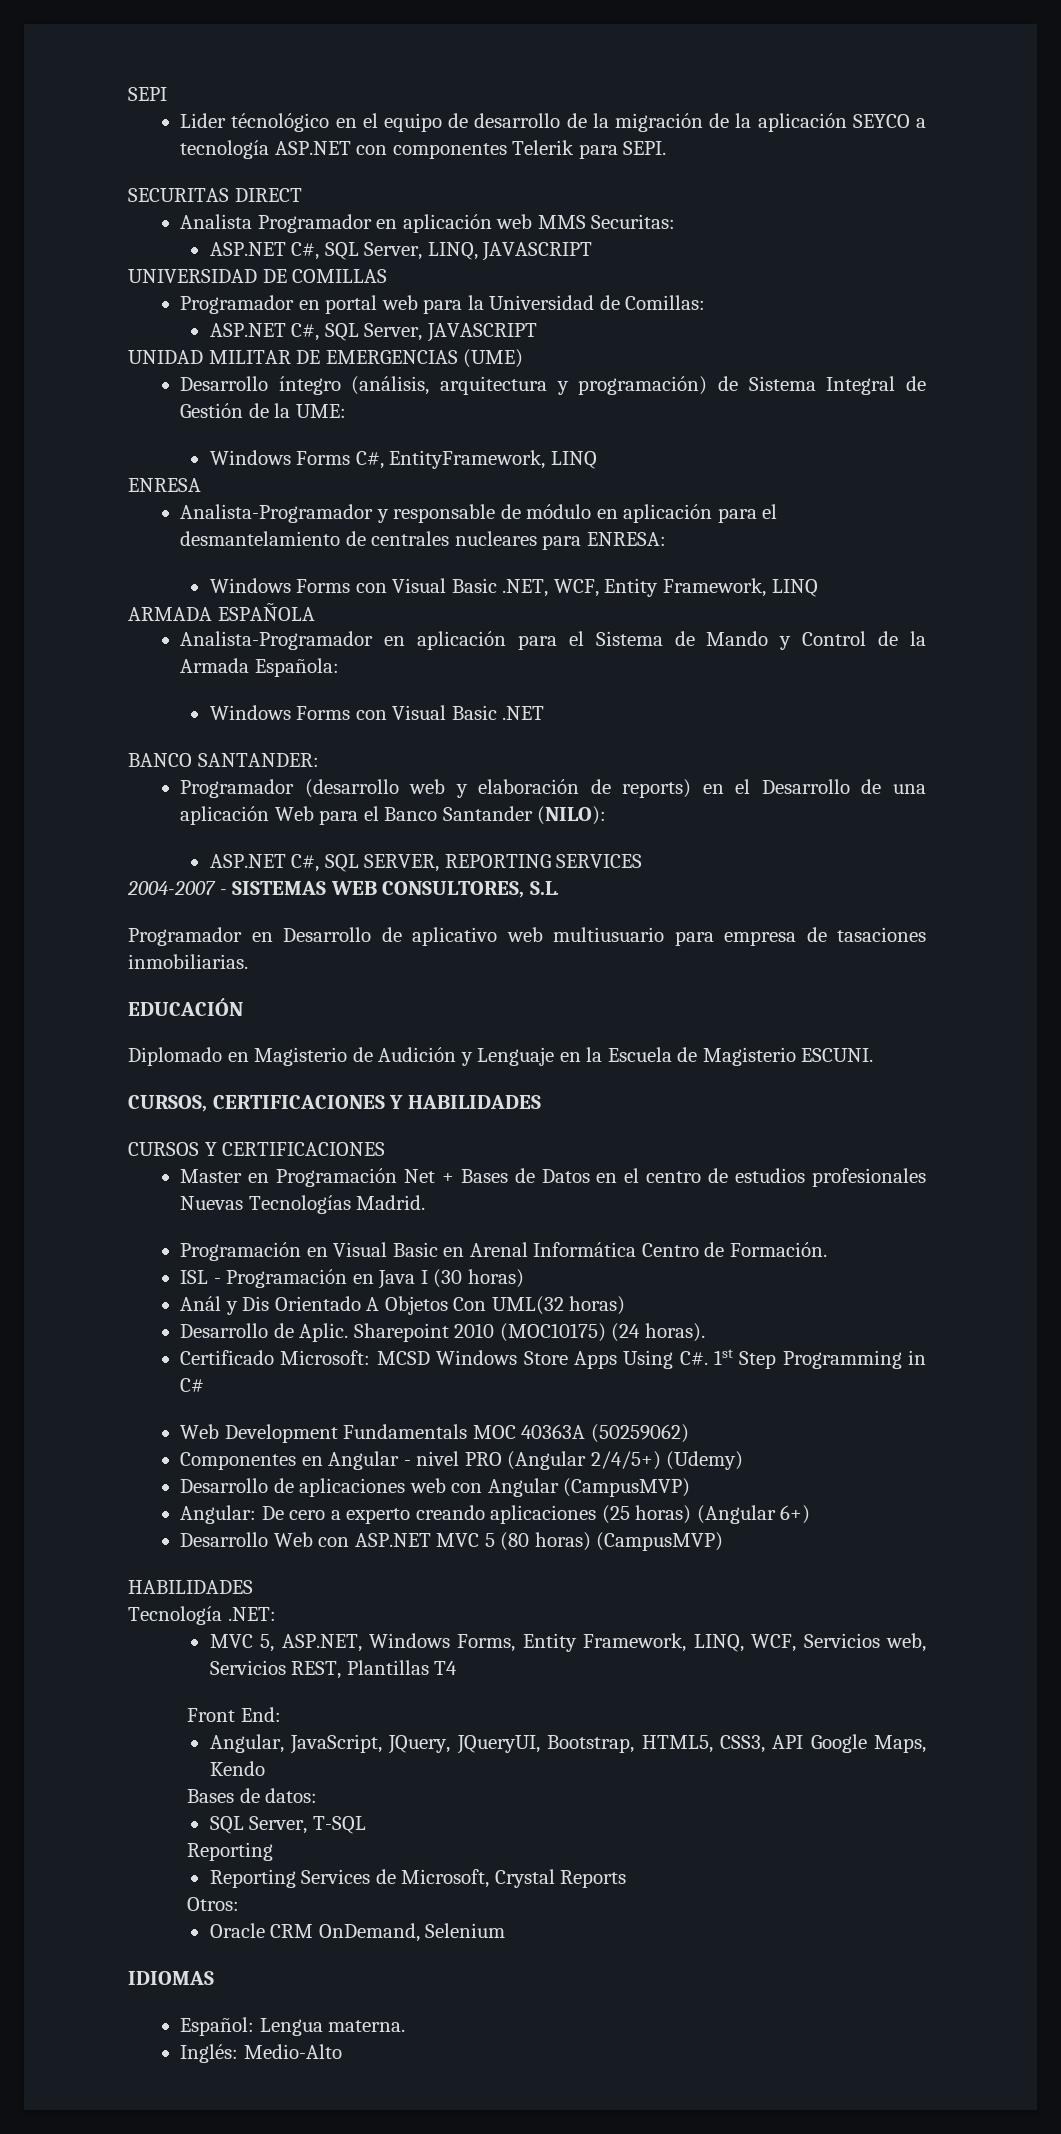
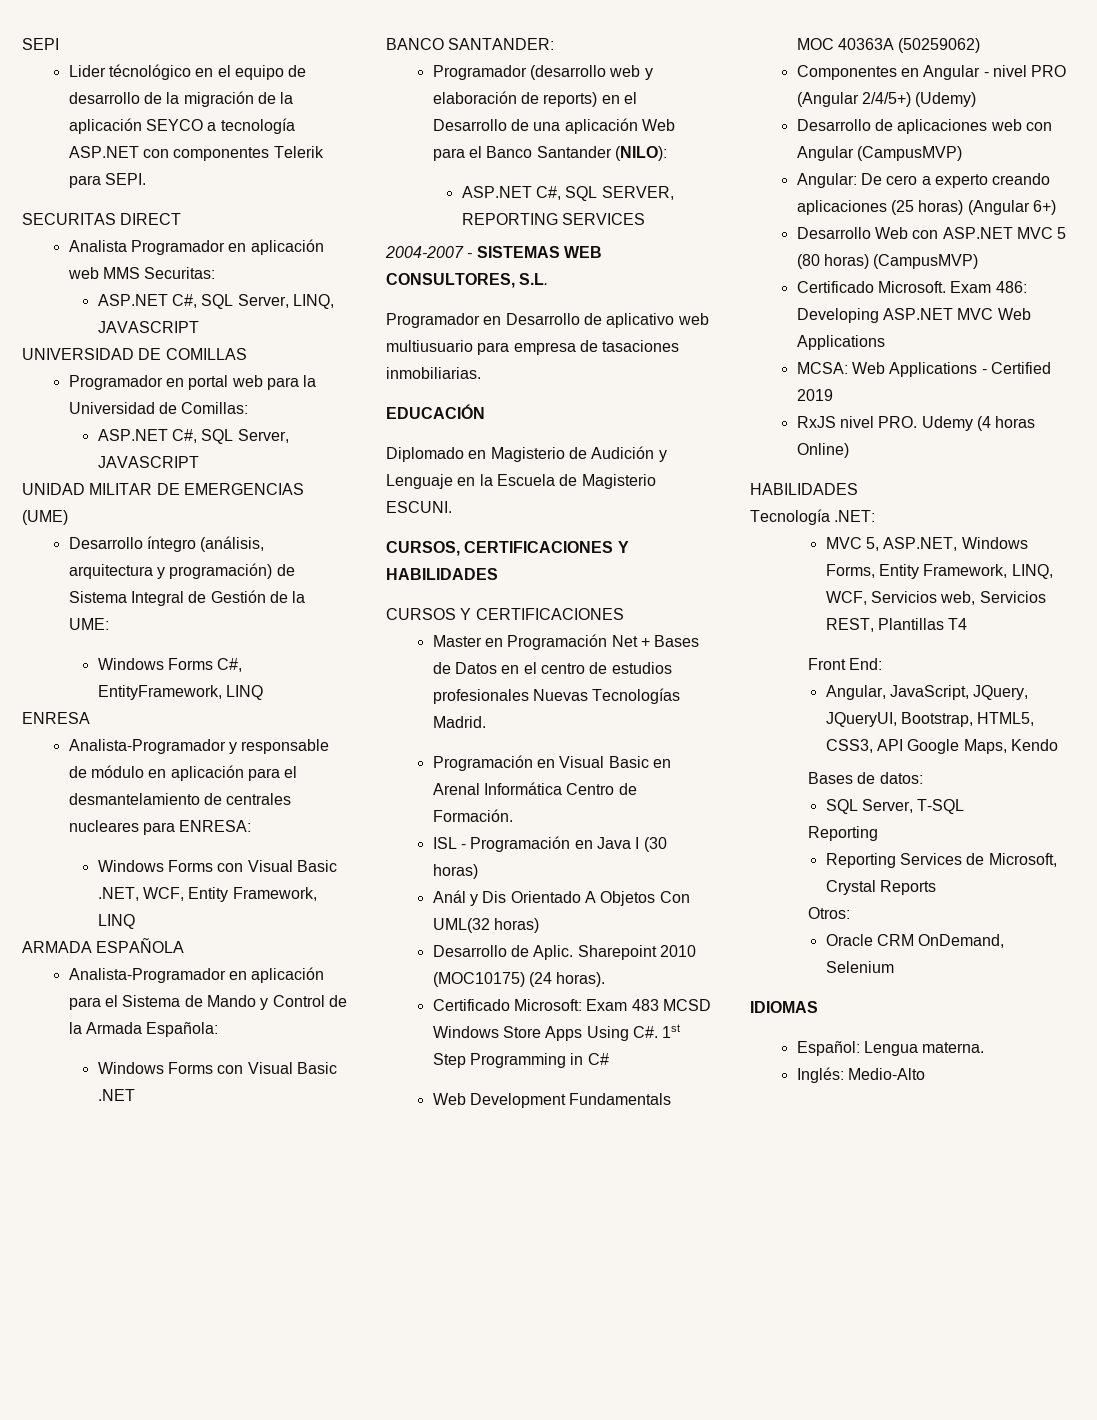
(371, 1357) none -> [586,999,659,1011] Exam 483
(724, 1541) none -> [796,281,1027,293] [796,308,1031,323] [796,335,885,350] [796,362,1051,377] [796,389,833,401] [796,416,1036,431] [796,443,849,458] // Certificado Microsoft. Exam 486: Developing ASP.NET MVC Web Applications // MCSA: Web Applications - Certified 2019 // RxJS nivel PRO. Udemy (4 horas Online)

